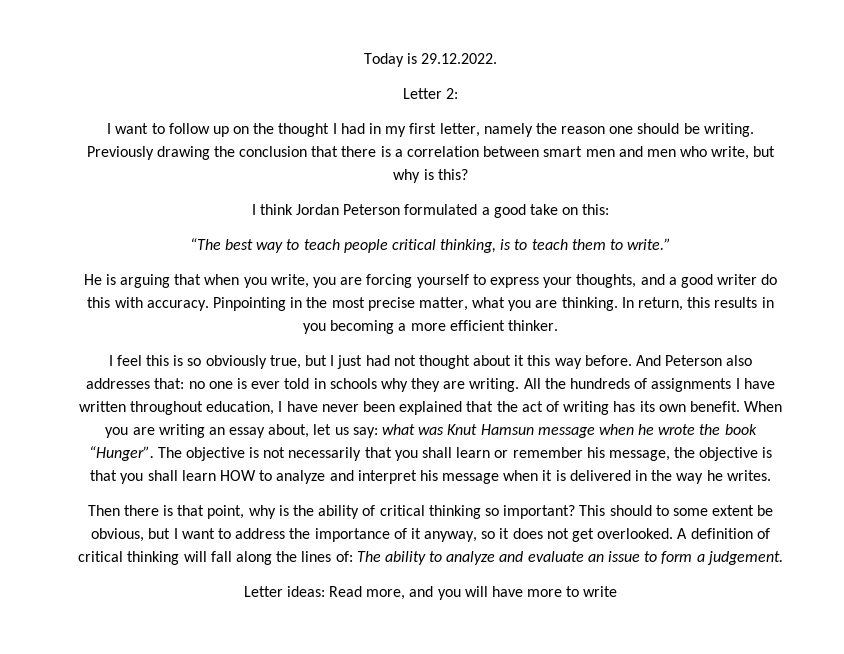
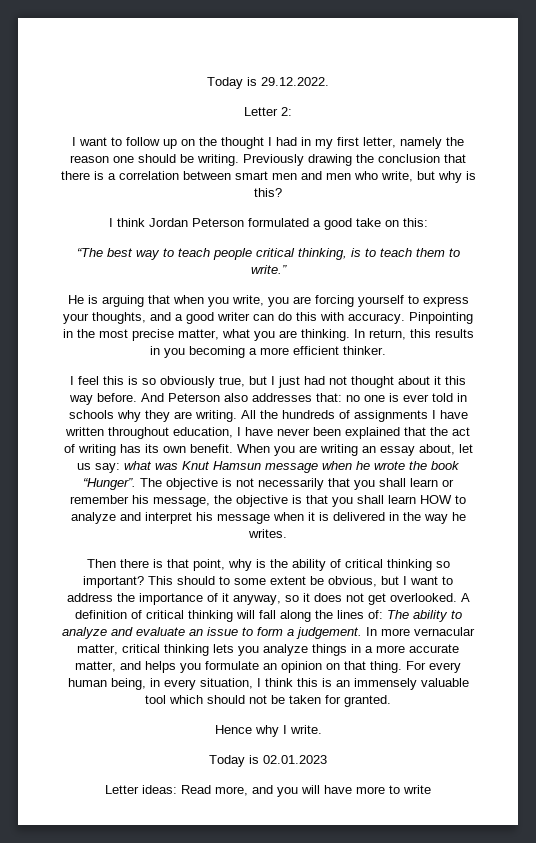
(758, 279) none -> [253,314,274,321] can
(783, 558) none -> [366,627,475,636] [77,644,459,656] [75,661,461,673] [67,678,469,690] [145,695,391,707] [214,725,322,737] [209,755,327,767] In more vernacular matter, critical thinking lets you analyze things in a more accurate matter, and helps you formulate an opinion on that thing. For every human being, in every situation, I think this is an immensely valuable tool which should not be taken for granted. // Hence why I write. // Today is 02.01.2023

